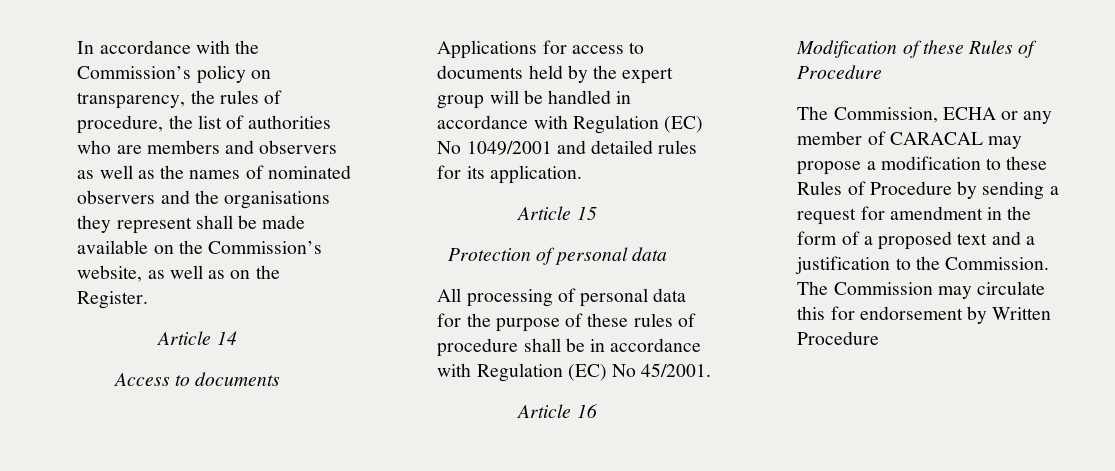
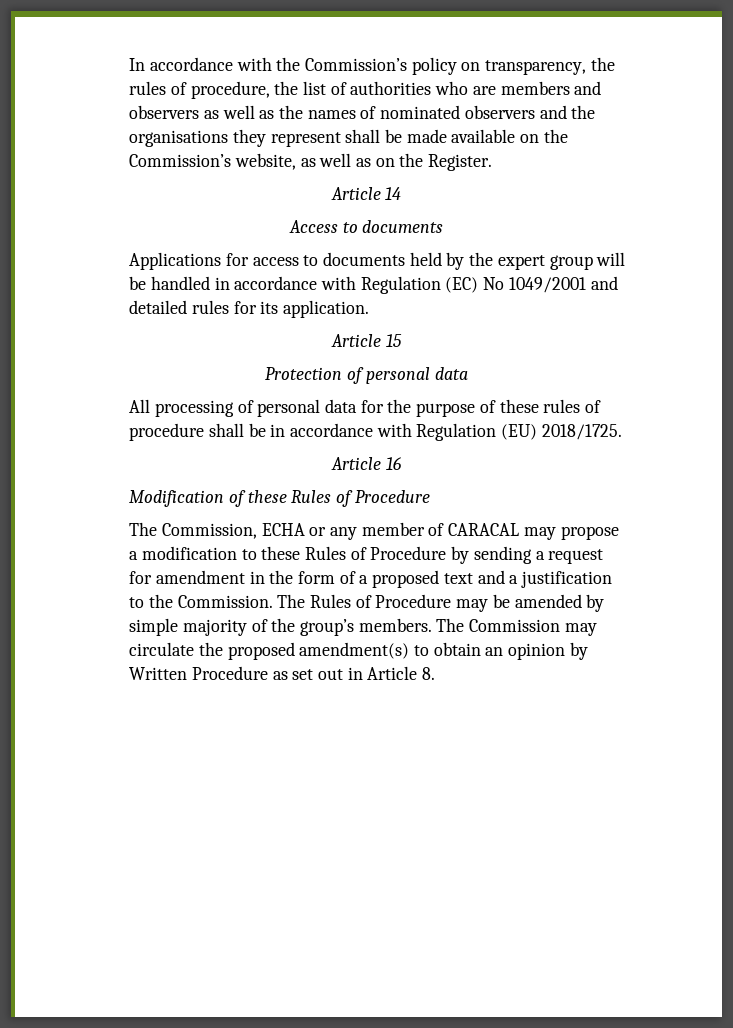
[567,363,712,381] (EC) No 45/2001. -> [501,424,622,440] (EU) 2018/1725.
[833,281,1046,299] [797,306,1052,324] [797,331,880,345] Commission may circulate this for endorsement by Written Procedure -> [309,594,605,612] [129,618,597,636] [129,642,588,660] [129,666,436,680] Rules of Procedure may be amended by simple majority of the group’s members. The Commission may circulate the proposed amendment(s) to obtain an opinion by Written Procedure as set out in Article 8.

